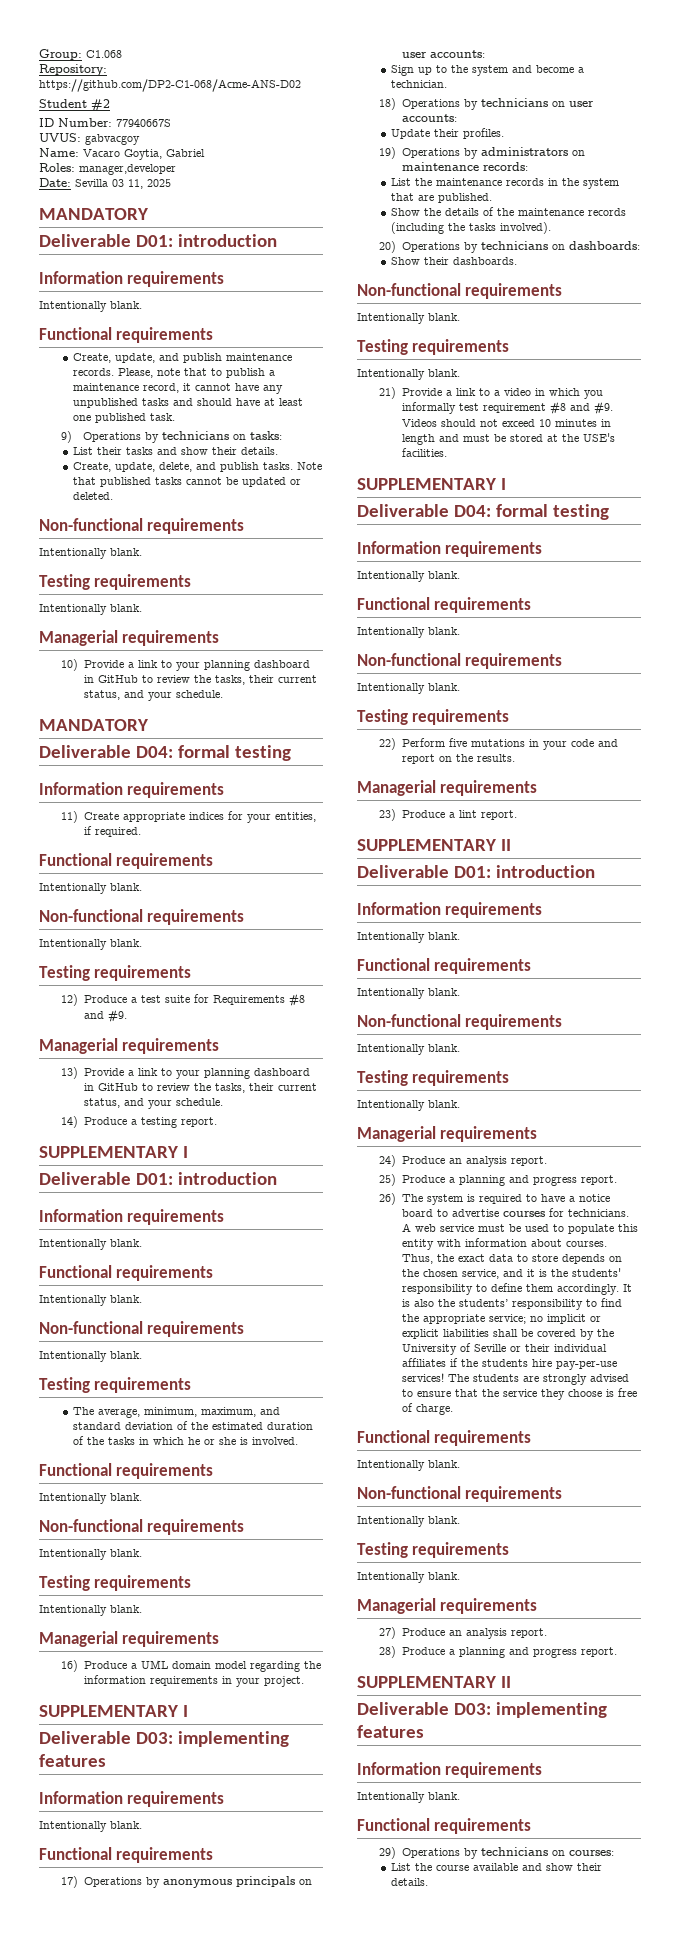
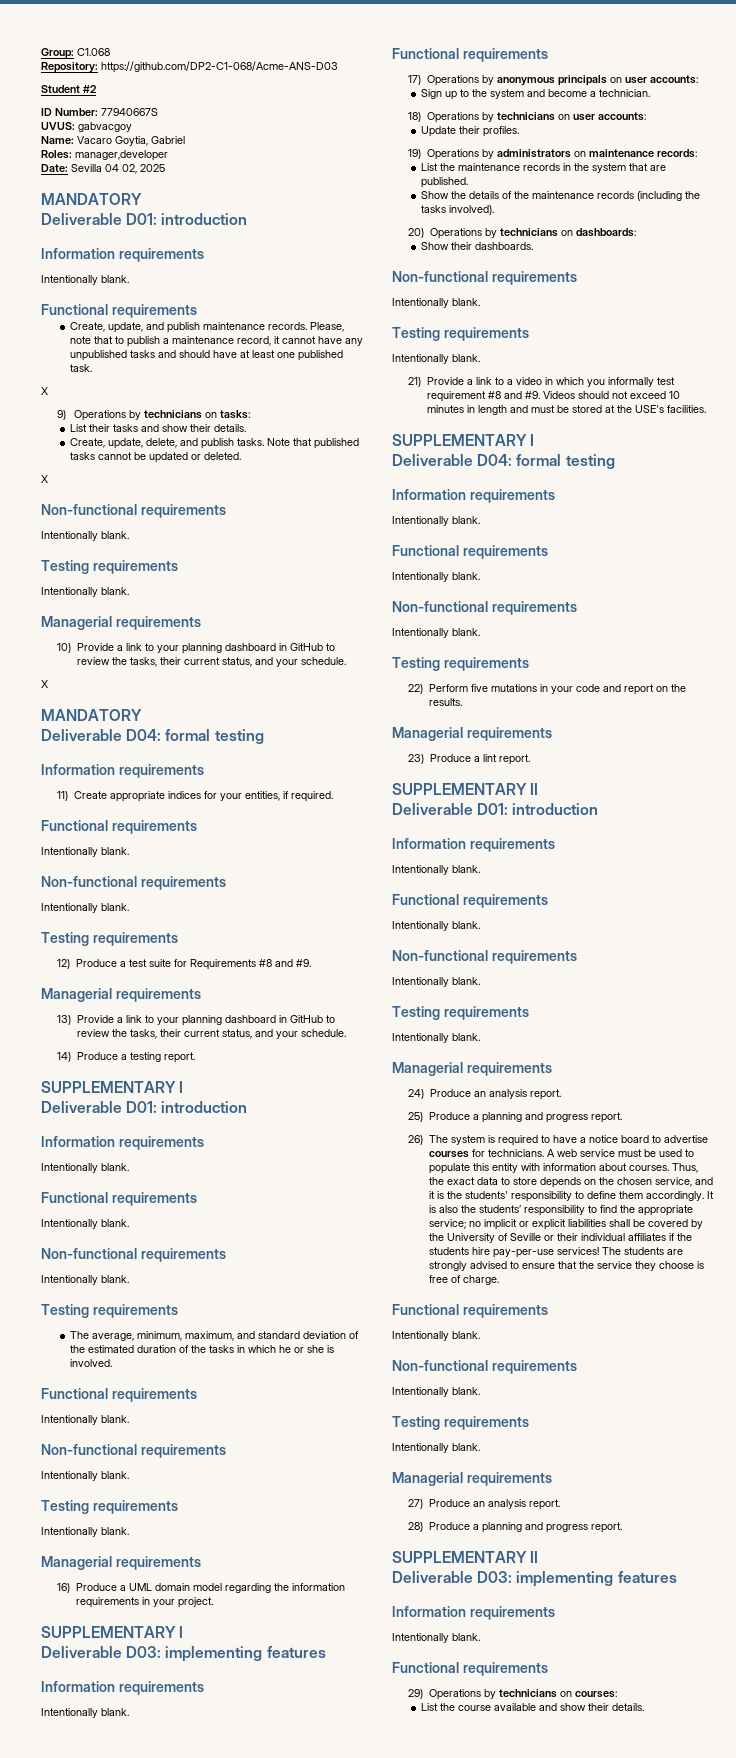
[39,79,301,92] https://github.com/DP2-C1-068/Acme-ANS-D02 -> [101,61,338,73] https://github.com/DP2-C1-068/Acme-ANS-D03
[112,179,143,189] 03 11, -> [105,164,137,174] 04 02,
(176, 417) none -> [41,387,48,395] // X
(114, 496) none -> [41,475,48,483] // X
(223, 694) none -> [41,680,48,688] // X

